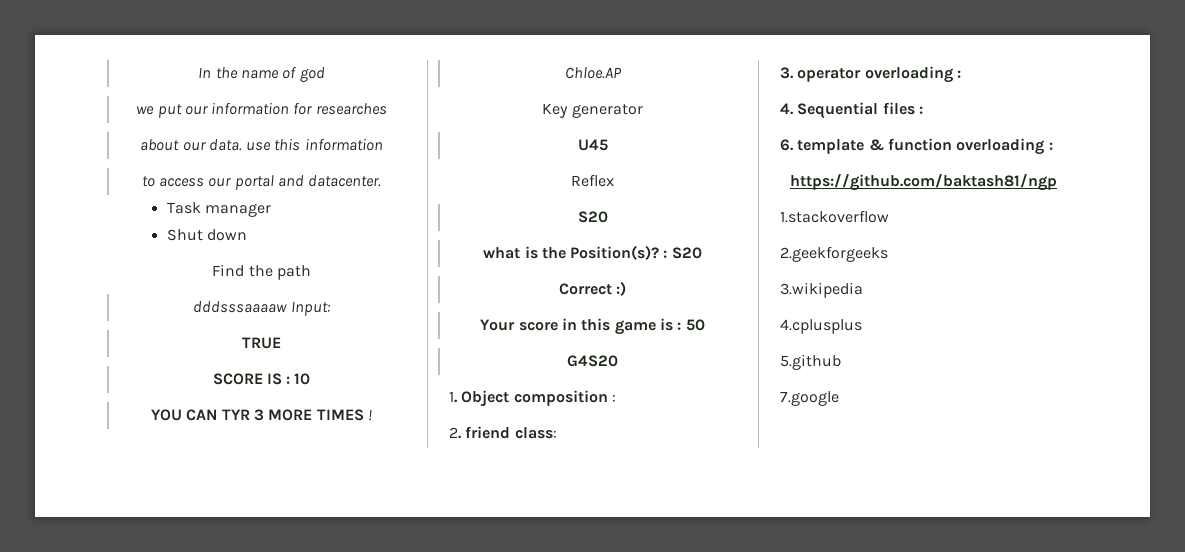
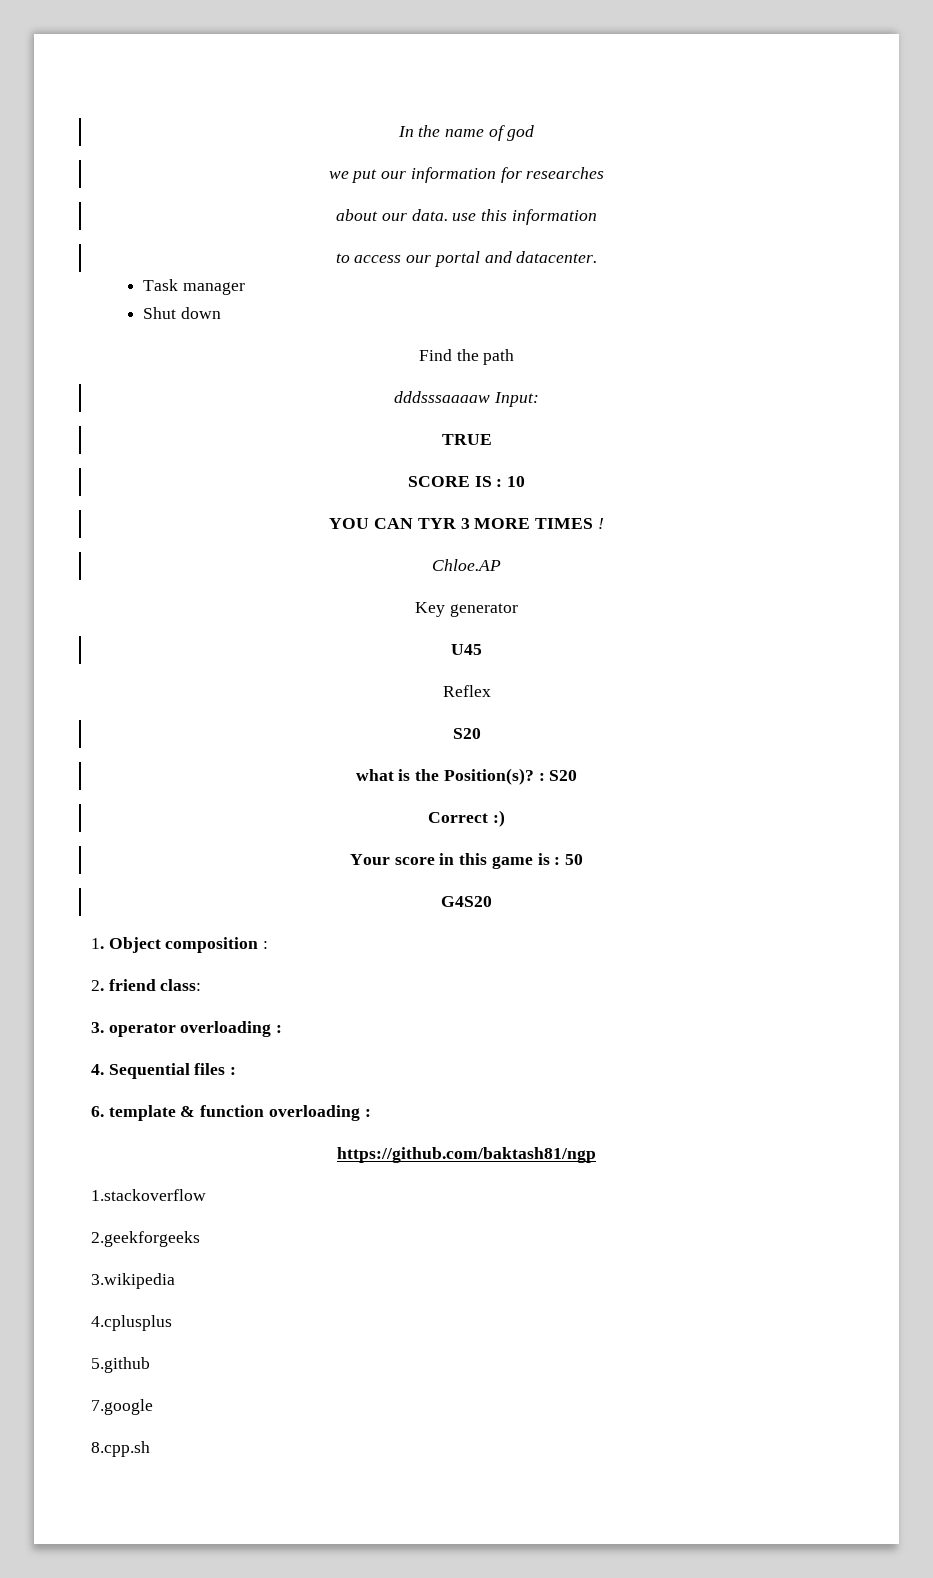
(839, 398) none -> [91,1441,150,1457] // 8.cpp.sh

